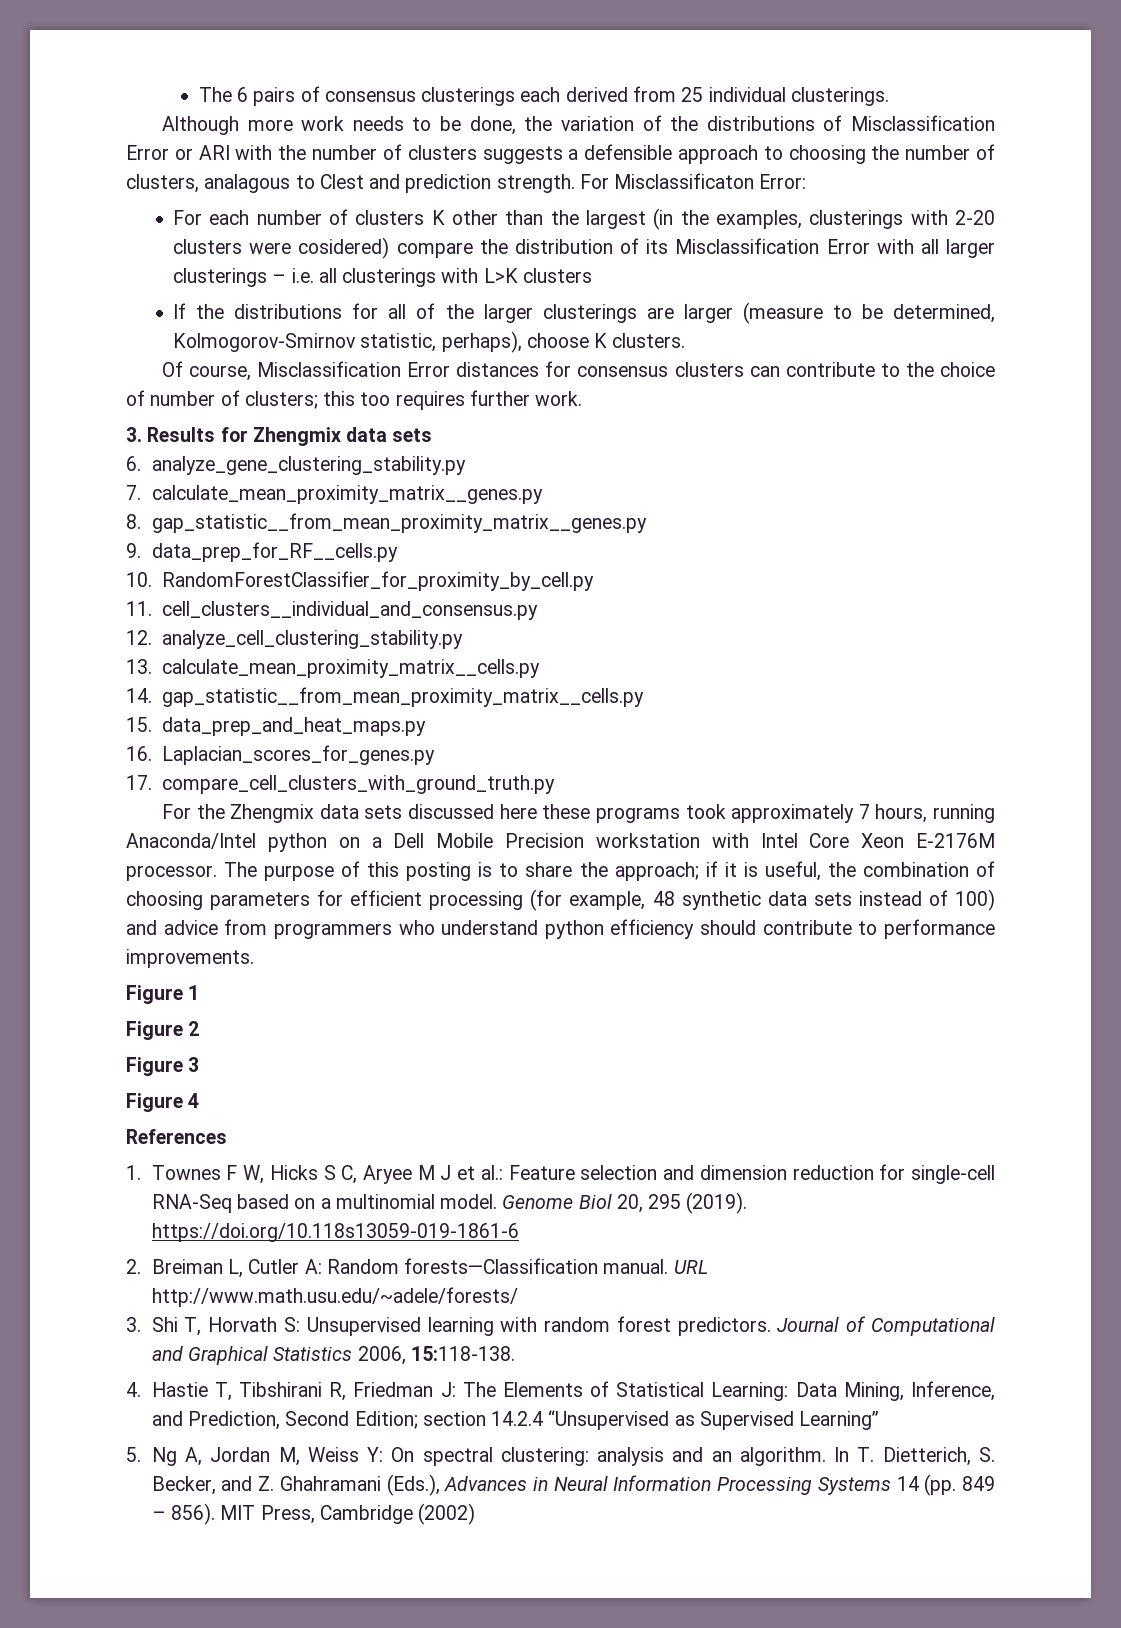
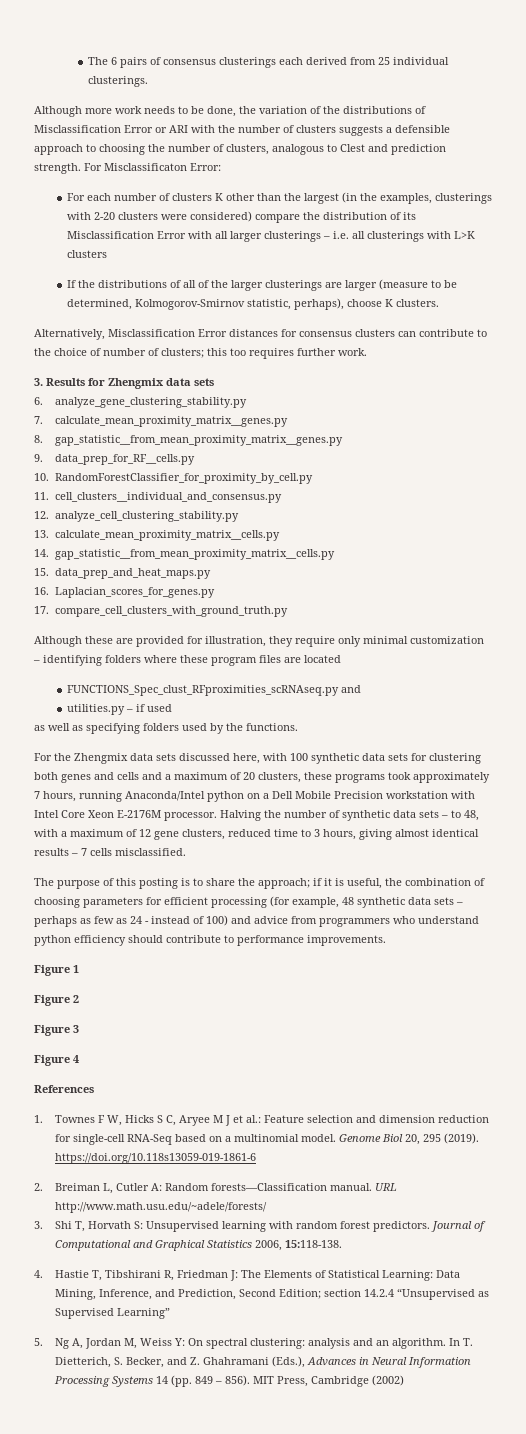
[204,174,291,193] analagous -> [272,144,324,155] analogous
[298,237,390,259] cosidered) -> [189,211,252,222] considered)
[352,303,379,319] for -> [169,280,181,288] of
[161,361,252,381] Of course, -> [34,329,105,340] Alternatively,
(555, 784) none -> [34,636,484,647] [33,655,341,666] [66,685,361,696] [66,704,172,715] [34,723,298,734] // Although these are provided for illustration, they require only minimal customization – identifying folders where these program files are located // FUNCTIONS_Spec_clust_RFproximities_scRNAseq.py and // utilities.py – if used // as well as specifying folders used by the functions.
[499,804,537,819] here -> [233,753,481,764] [34,772,301,783] here, with 100 synthetic data sets for clustering both genes and cells and a maximum of 20 clusters,
(217, 873) none -> [220,810,479,821] [34,829,479,840] [34,848,186,856] Halving the number of synthetic data sets – to 48, with a maximum of 12 gene clusters, reduced time to 3 hours, giving almost identical results – 7 cells misclassified. //
(852, 899) none -> [456,902,463,905] [34,916,149,927] – perhaps as few as 24 -

